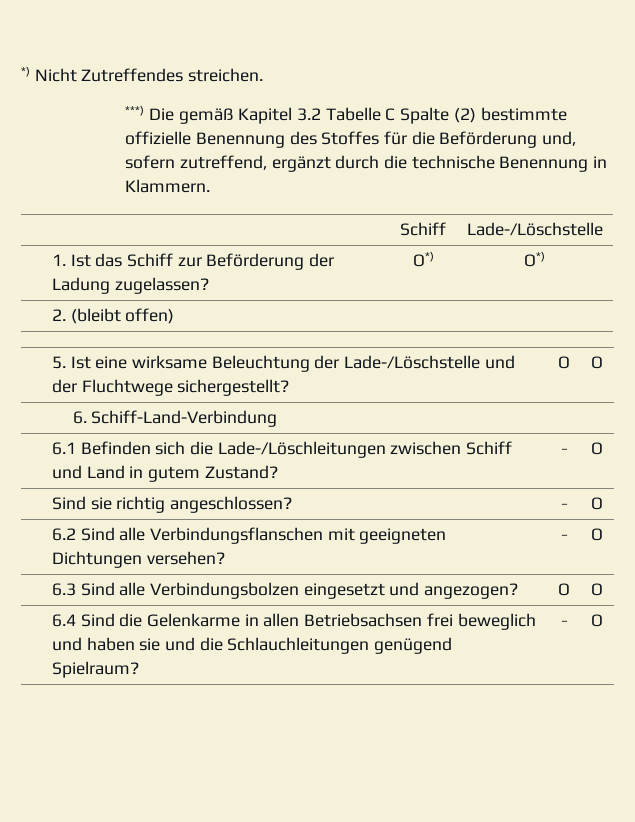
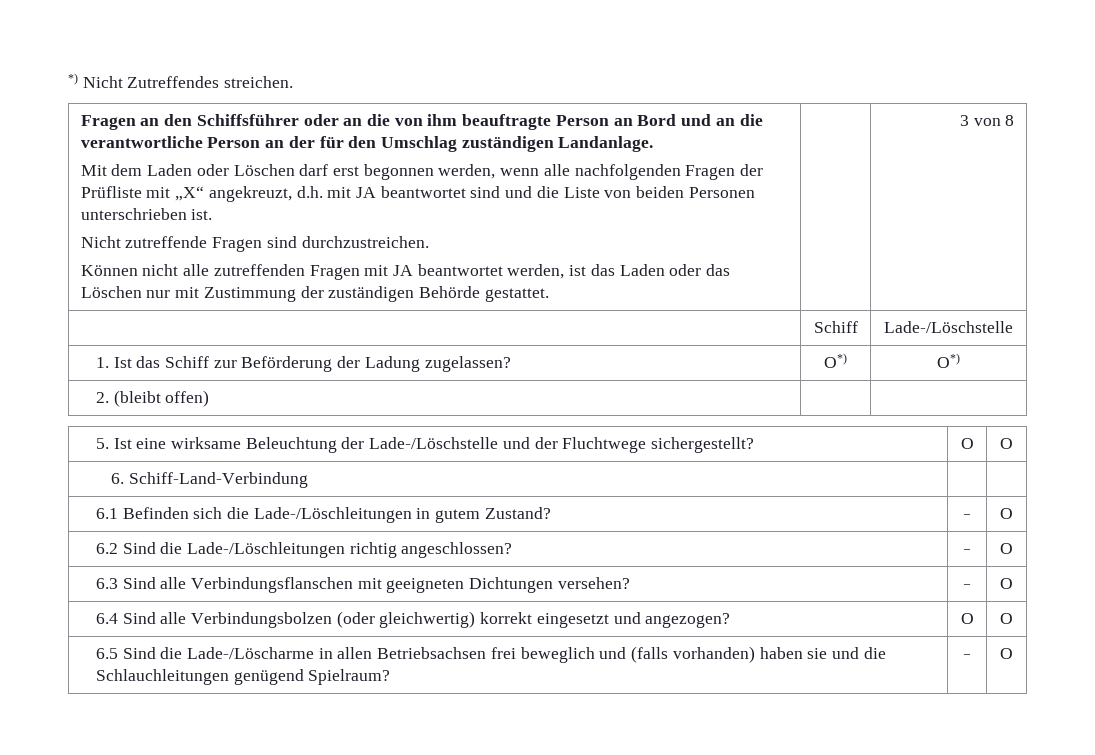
[125,105,567,124] [125,131,577,148] [125,155,608,172] [125,179,211,193] // ***) Die gemäß Kapitel 3.2 Tabelle C Spalte (2) bestimmte offizielle Benennung des Stoffes für die Beförderung und, sofern zutreffend, ergänzt durch die technische Benennung in Klammern. -> [80,114,763,130] [80,136,654,152] [80,164,764,180] [80,186,755,202] [80,208,213,220] [80,236,429,252] [80,264,731,280] [80,286,549,302] [959,115,1015,126] // Fragen an den Schiffsführer oder an die von ihm beauftragte Person an Bord und an die verantwortliche Person an der für den Umschlag zuständigen Landanlage. // Mit dem Laden oder Löschen darf erst begonnen werden, wenn alle nachfolgenden Fragen der Prüfliste mit „X“ angekreuzt, d.h. mit JA beantwortet sind und die Liste von beiden Personen unterschrieben ist. // Nicht zutreffende Fragen sind durchzustreichen. // Können nicht alle zutreffenden Fragen mit JA beantwortet werden, ist das Laden oder das Löschen nur mit Zustimmung der zuständigen Behörde gestattet. | | 3 von 8
[390,441,513,455] [51,465,125,479] zwischen Schiff und Land -> (412, 515) none
[51,496,112,510] Sind sie -> [95,542,346,558] 6.2 Sind die Lade-/Löschleitungen
[51,528,76,541] 6.2 -> [95,578,118,589] 6.3
[51,583,76,596] 6.3 -> [95,613,118,624] 6.4
(299, 590) none -> [336,611,533,628] (oder gleichwertig) korrekt
[51,613,240,627] 6.4 Sind die Gelenkarme -> [95,647,315,659] 6.5 Sind die Lade-/Löscharme
(82, 644) none -> [631,646,755,663] (falls vorhanden)

